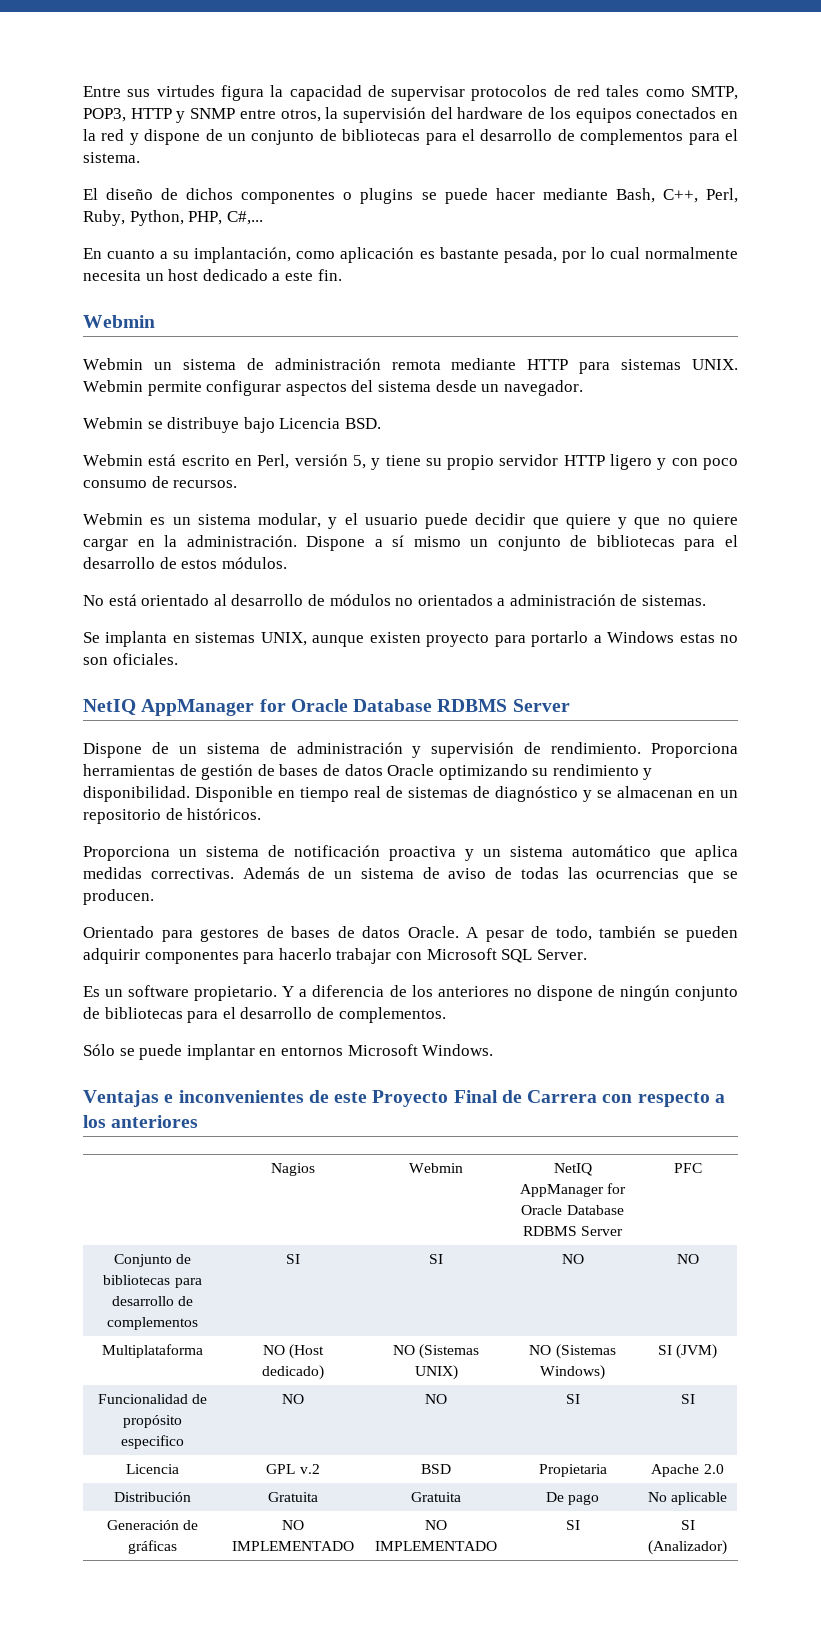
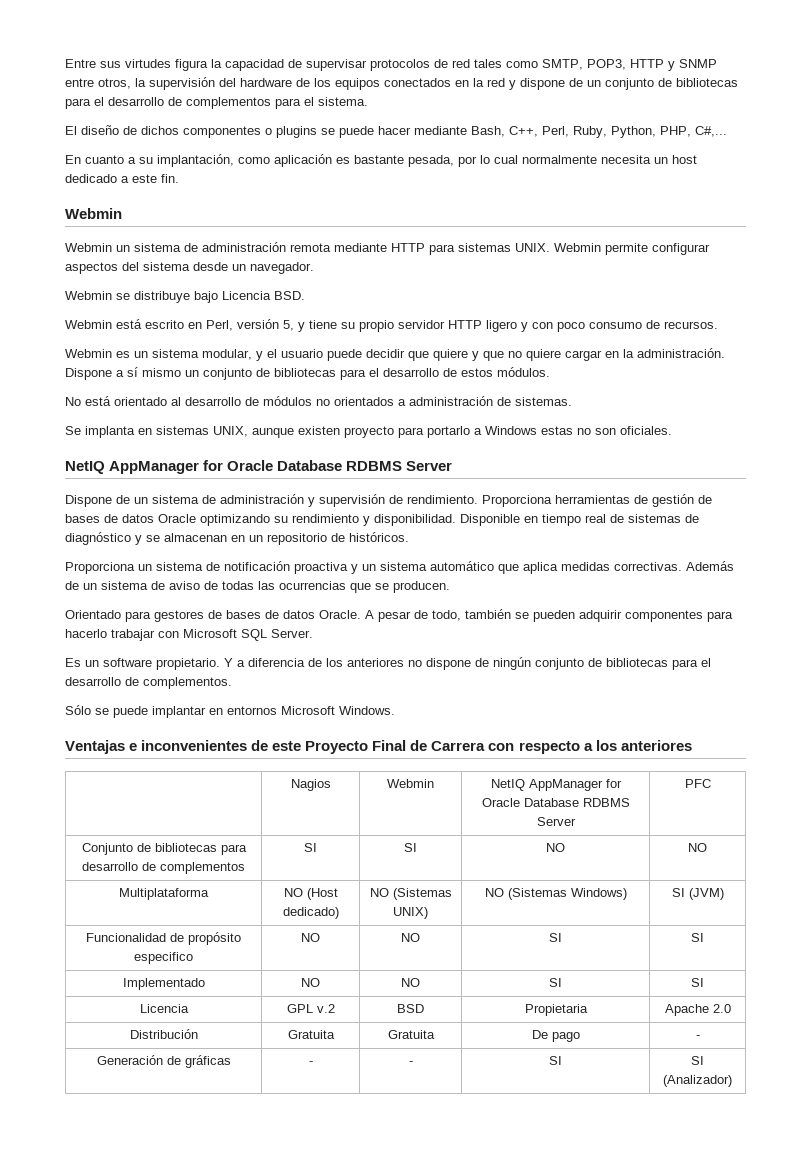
(695, 1399) none -> [122,978,205,990] [301,978,320,987] [401,978,420,987] [549,978,562,987] [691,978,704,987] // Implementado | NO | NO | SI | SI
[647,1492,728,1505] No aplicable -> [695,1035,700,1039] -
[282,1520,304,1530] [232,1541,354,1551] [425,1520,447,1530] [375,1541,497,1551] NO IMPLEMENTADO | NO IMPLEMENTADO -> [308,1061,313,1065] [408,1061,413,1065] - | -

